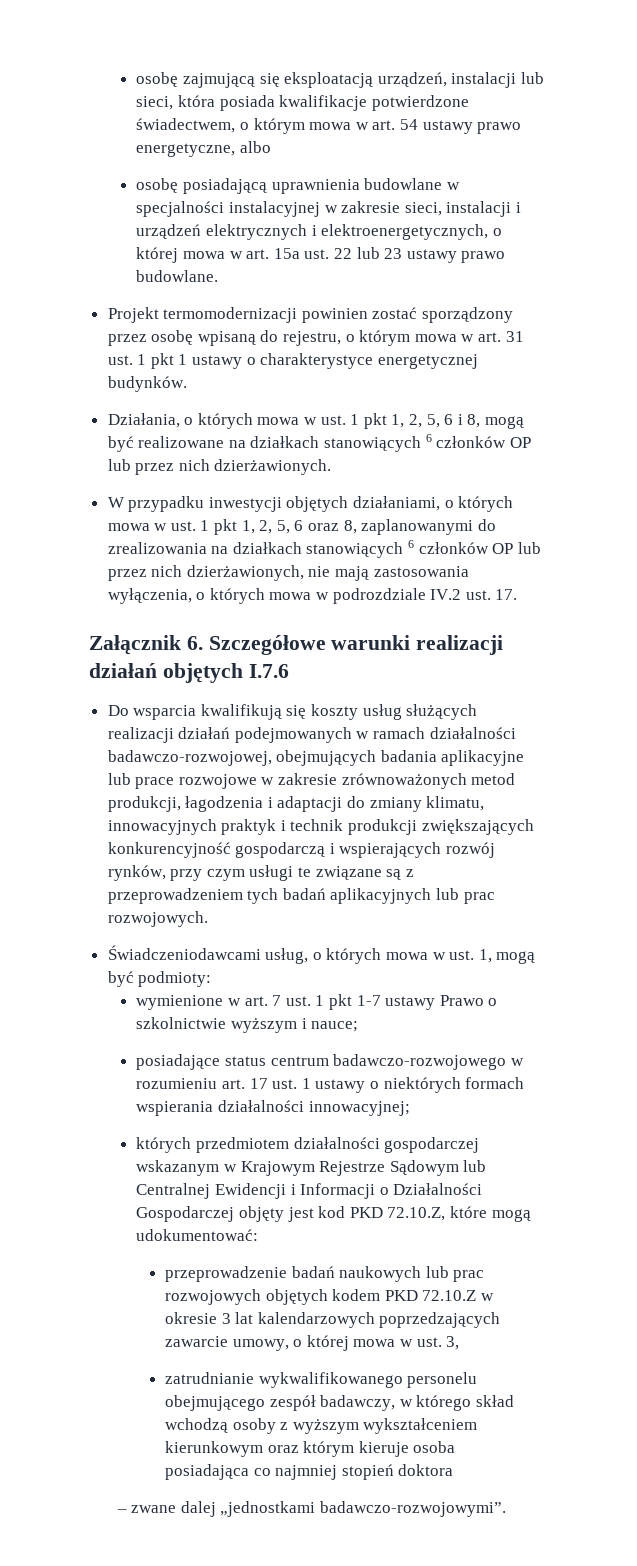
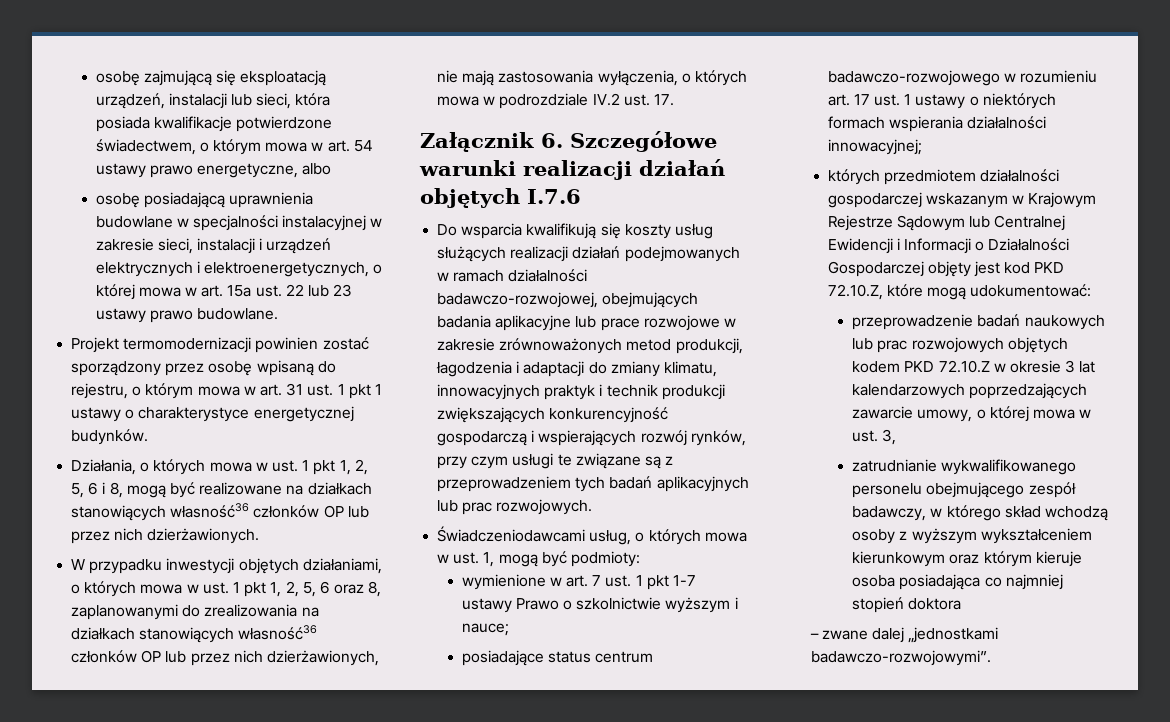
[425,434,432,442] 6 -> [170,503,250,518] własność36
[408,540,415,548] 6 -> [238,625,318,640] własność36

